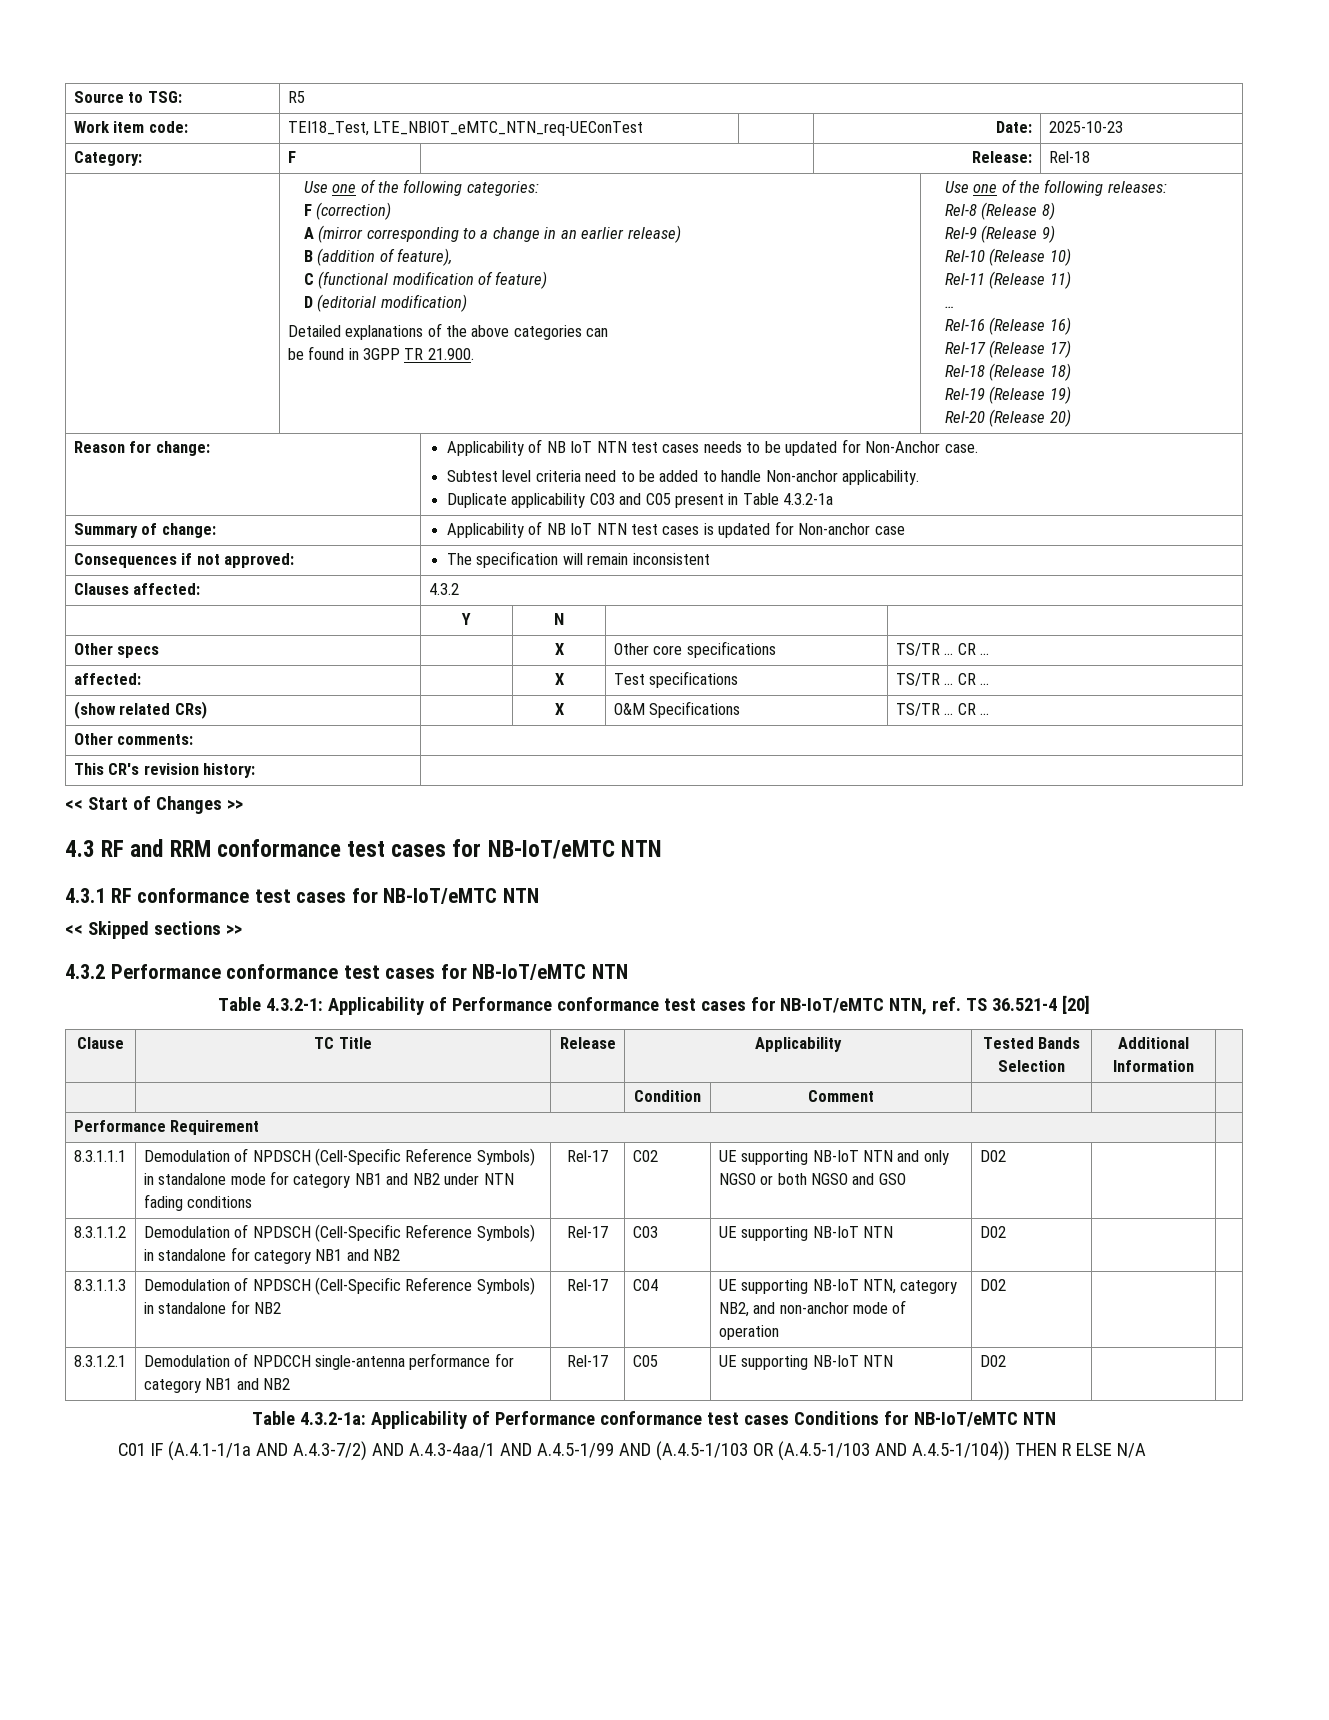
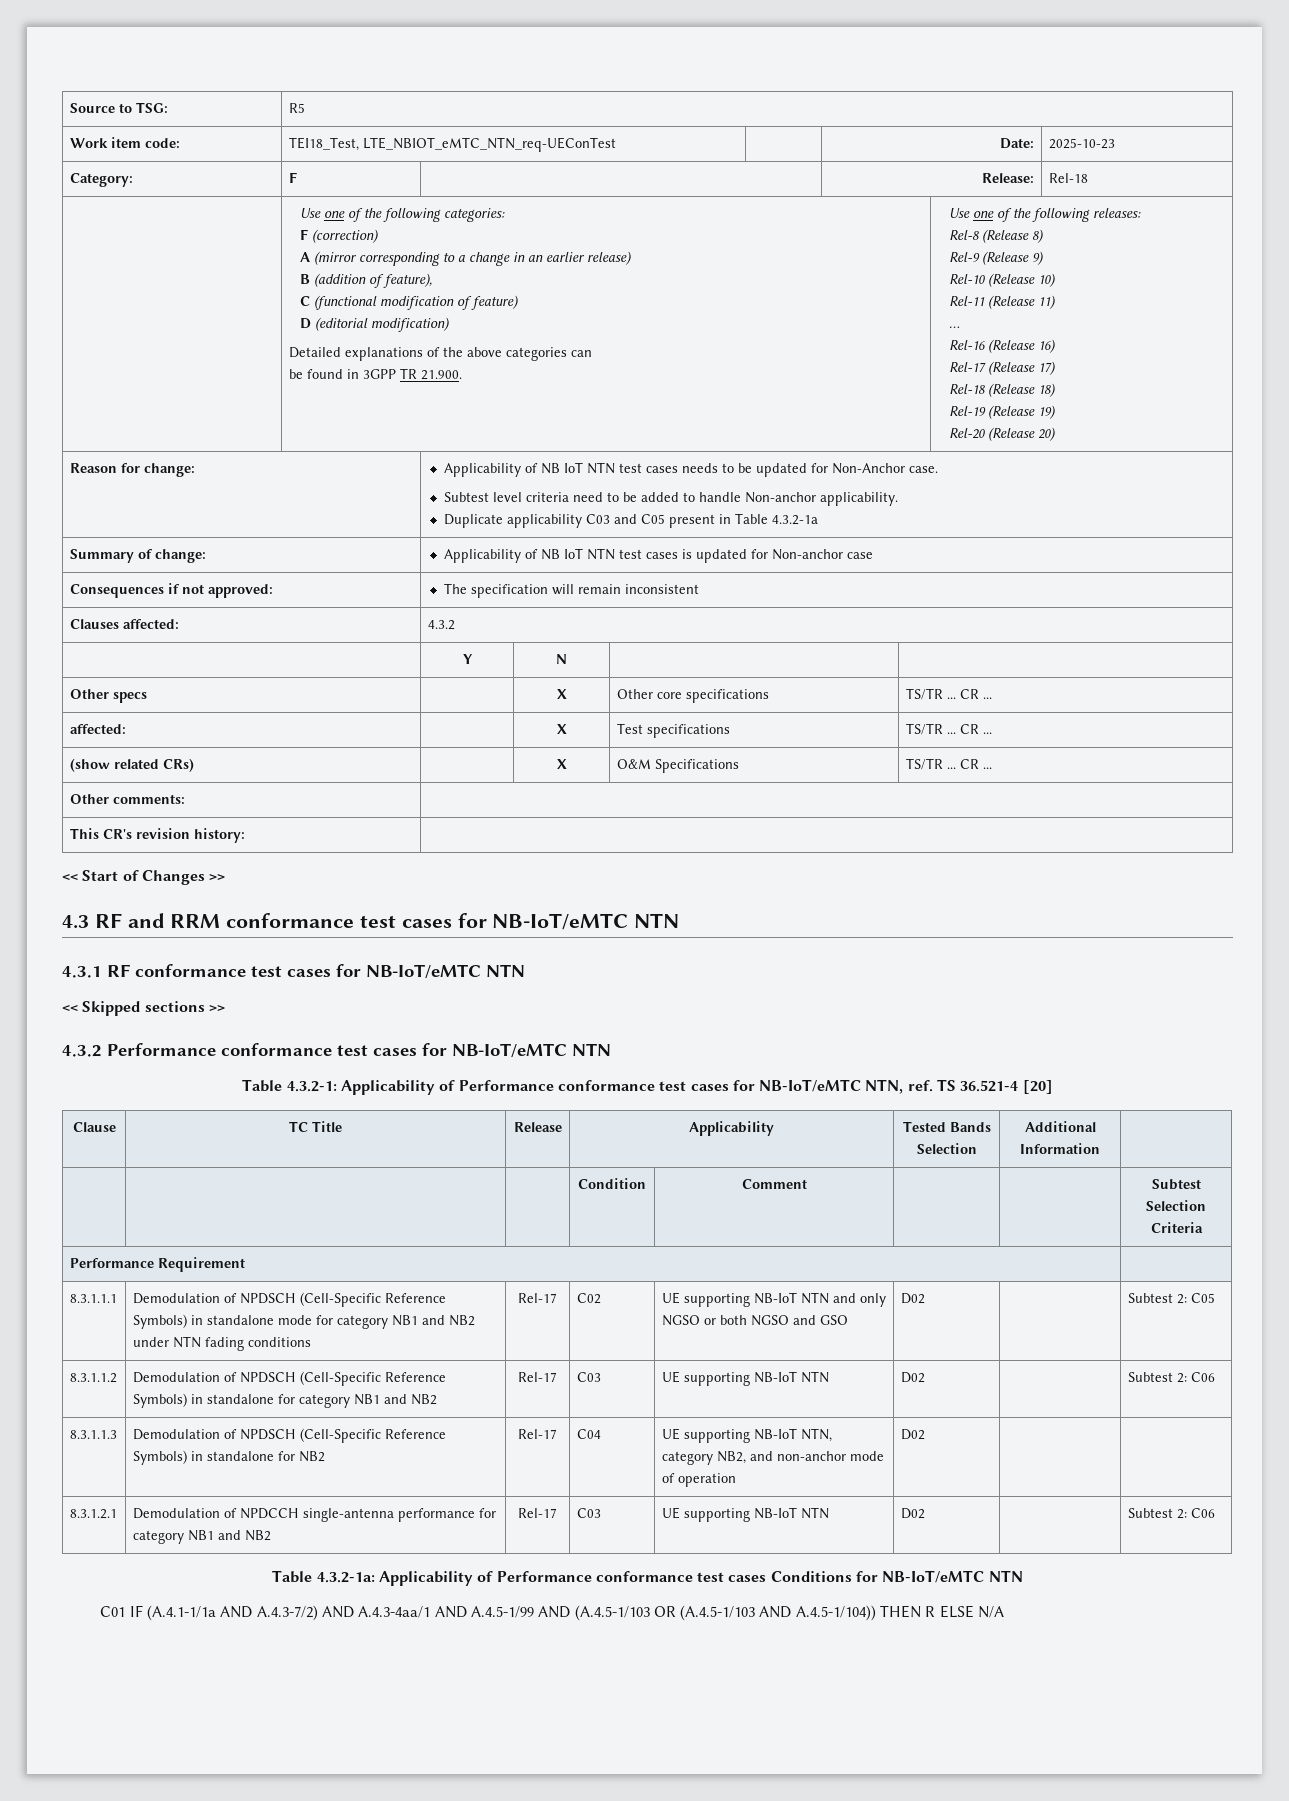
(874, 1096) none -> [1151,1179,1201,1190] [1146,1200,1206,1211] [1150,1222,1203,1233] Subtest Selection Criteria
(1006, 1156) none -> [1127,1293,1215,1304] Subtest 2: C05
(1006, 1232) none -> [1127,1372,1215,1383] Subtest 2: C06
[632,1355,658,1367] [718,1355,893,1370] [979,1355,1006,1367] C05 | UE supporting NB-IoT NTN | D02 | | -> [576,1508,601,1518] [661,1507,829,1522] [900,1508,925,1519] [1127,1508,1215,1519] C03 | UE supporting NB-IoT NTN | D02 | | Subtest 2: C06

